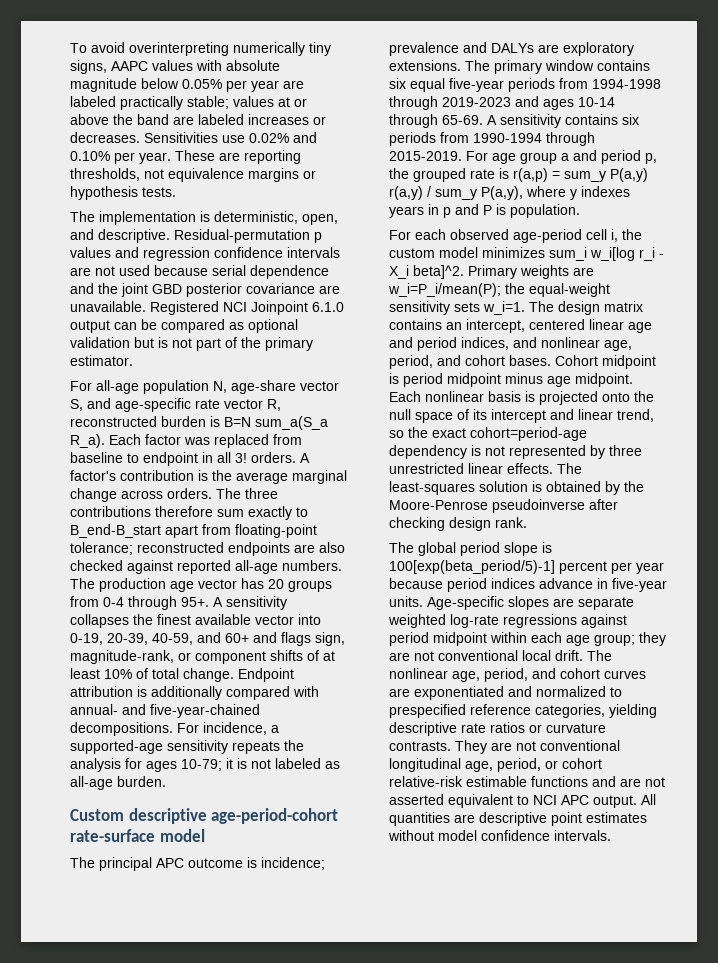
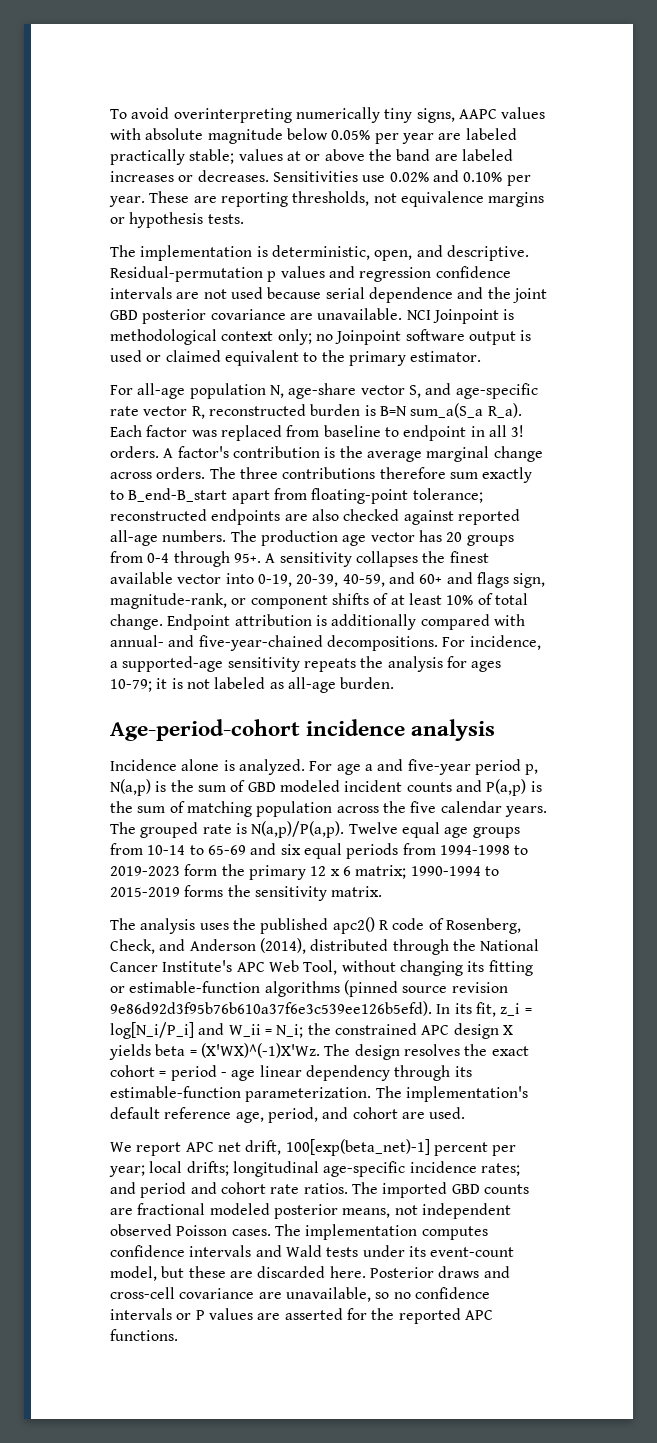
[150,301,219,315] Registered -> (403, 314) none
[312,302,344,312] [70,319,298,333] [70,337,237,351] 6.1.0 output can be compared as optional validation but is not part of -> [503,309,515,320] [110,329,532,345] [110,350,318,366] is methodological context only; no Joinpoint software output is used or claimed equivalent to
[70,808,339,824] [70,829,205,842] [70,857,325,871] [389,42,634,56] [389,60,650,74] Custom descriptive age-period-cohort rate-surface model // The principal APC outcome is incidence; prevalence and DALYs are exploratory extensions. The primary window contains -> [110,719,496,741] [110,759,539,775] [110,779,542,796] [110,801,547,817] [110,821,520,838] [110,843,277,855] Age-period-cohort incidence analysis // Incidence alone is analyzed. For age a and five-year period p, N(a,p) is the sum of GBD modeled incident counts and P(a,p) is the sum of matching population across the five calendar years. The grouped rate is N(a,p)/P(a,p). Twelve equal age groups from 10-14 to 65-69 and
[449,78,504,92] five-year -> (342, 851) none
[389,96,615,110] [389,114,639,128] [389,132,595,146] [389,150,657,164] [389,168,648,182] [389,186,630,200] [389,204,580,218] [389,229,642,243] [389,247,664,261] [389,265,594,279] [388,283,610,297] [389,301,643,315] [389,319,652,333] [389,337,632,351] [389,355,656,369] [389,373,633,387] [389,391,654,405] [389,409,654,423] [389,427,587,441] [389,445,642,459] [389,463,582,474] [389,481,644,495] [389,499,618,513] [389,517,527,531] [389,542,552,556] [389,560,664,574] [389,578,667,592] [389,596,634,610] [388,614,627,628] [389,632,666,646] [389,650,612,661] [389,668,646,682] [389,686,622,700] [389,704,657,718] [389,722,606,736] [389,740,620,754] [389,758,602,772] [389,776,665,787] [389,794,656,808] [389,812,647,826] [388,830,611,841] through 2019-2023 and ages 10-14 through 65-69. A sensitivity contains six periods from 1990-1994 through 2015-2019. For age group a and period p, the grouped rate is r(a,p) = sum_y P(a,y) r(a,y) / sum_y P(a,y), where y indexes years in p and P is population. // For each observed age-period cell i, the custom model minimizes sum_i w_i[log r_i - X_i beta]^2. Primary weights are w_i=P_i/mean(P); the equal-weight sensitivity sets w_i=1. The design matrix contains an intercept, centered linear age and period indices, and nonlinear age, period, and cohort bases. Cohort midpoint is period midpoint minus age midpoint. Each nonlinear basis is projected onto the null space of its intercept and linear trend, so the exact cohort=period-age dependency is not represented by three unrestricted linear effects. The least-squares solution is obtained by the Moore-Penrose pseudoinverse after checking design rank. // The global period slope is 100[exp(beta_period/5)-1] percent per year because period indices advance in five-year units. Age-specific slopes are separate weighted log-rate regressions against period midpoint within each age group; they are not conventional local drift. The nonlinear age, period, and cohort curves are exponentiated and normalized to prespecified reference categories, yielding descriptive rate ratios or curvature contrasts. They are not conventional longitudinal age, period, or cohort relative-risk estimable functions and are not asserted equivalent to NCI APC output. All quantities are descriptive point estimates without model confidence intervals. -> [514,845,529,855] [110,864,499,880] [110,885,383,901] [110,917,521,934] [110,938,540,955] [110,960,533,976] [110,980,508,997] [110,1001,532,1017] [110,1022,513,1039] [109,1043,529,1060] [110,1065,472,1081] [110,1086,528,1102] [110,1107,466,1123] [110,1139,517,1156] [109,1161,520,1177] [110,1182,529,1198] [110,1203,511,1219] [110,1224,488,1240] [110,1245,515,1257] [110,1266,510,1281] [110,1287,490,1302] [110,1308,493,1324] [110,1329,178,1341] to 2019-2023 form the primary 12 x 6 matrix; 1990-1994 to 2015-2019 forms the sensitivity matrix. // The analysis uses the published apc2() R code of Rosenberg, Check, and Anderson (2014), distributed through the National Cancer Institute's APC Web Tool, without changing its fitting or estimable-function algorithms (pinned source revision 9e86d92d3f95b76b610a37f6e3c539ee126b5efd). In its fit, z_i = log[N_i/P_i] and W_ii = N_i; the constrained APC design X yields beta = (X'WX)^(-1)X'Wz. The design resolves the exact cohort = period - age linear dependency through its estimable-function parameterization. The implementation's default reference age, period, and cohort are used. // We report APC net drift, 100[exp(beta_net)-1] percent per year; local drifts; longitudinal age-specific incidence rates; and period and cohort rate ratios. The imported GBD counts are fractional modeled posterior means, not independent observed Poisson cases. The implementation computes confidence intervals and Wald tests under its event-count model, but these are discarded here. Posterior draws and cross-cell covariance are unavailable, so no confidence intervals or P values are asserted for the reported APC functions.

